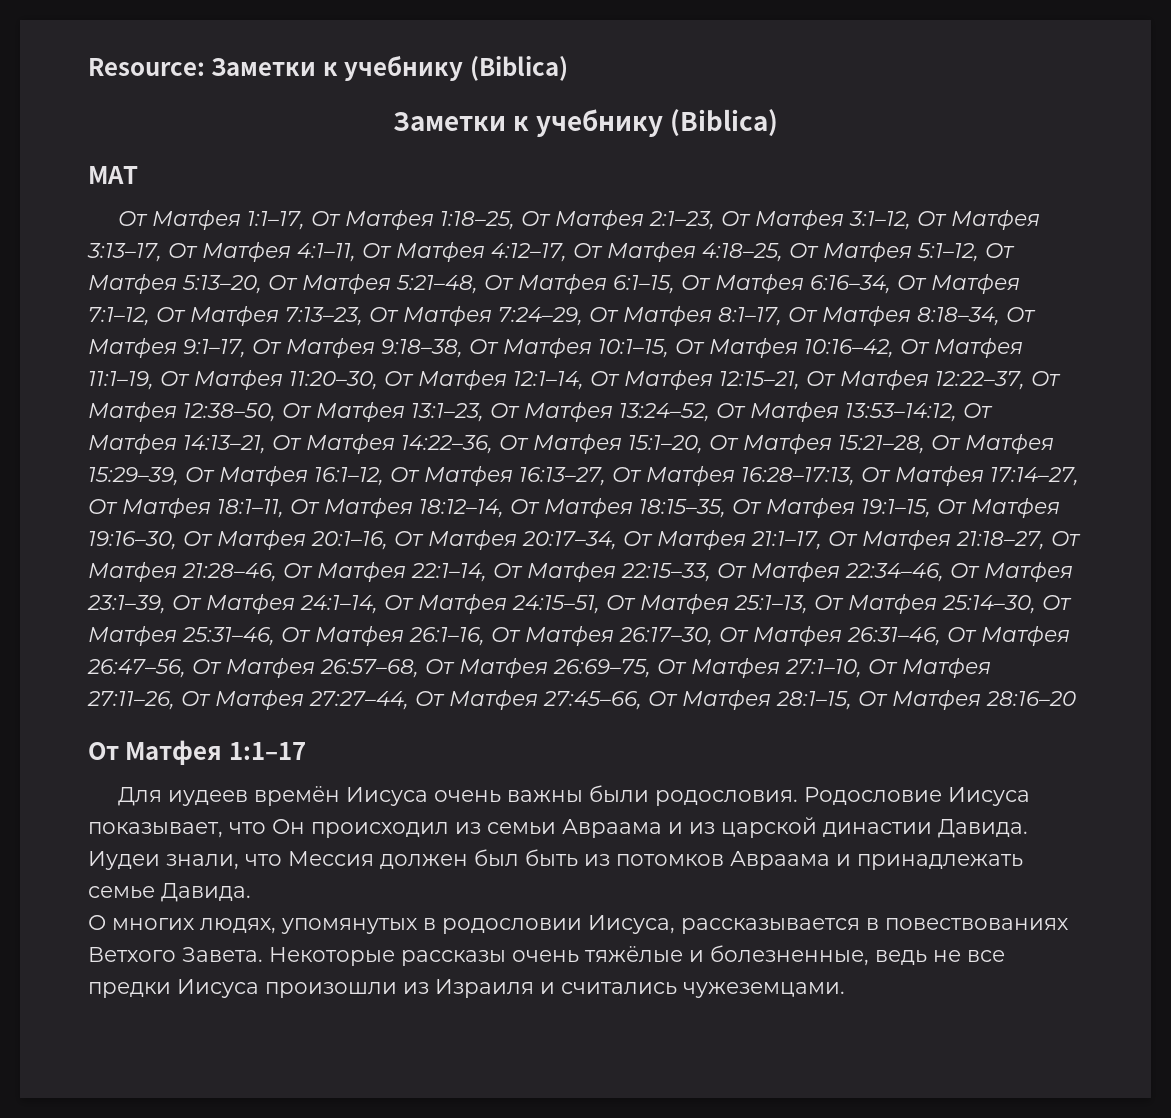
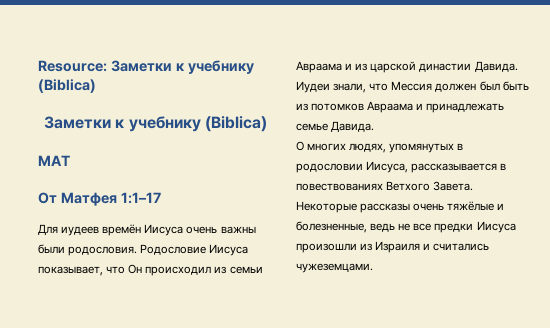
[118,210,1041,230] [87,242,1015,262] [88,274,1020,294] [88,306,1036,326] [88,338,1023,358] [88,370,1061,390] [88,402,993,422] [88,434,1054,454] [88,466,1079,486] [88,498,1060,518] [88,530,1081,550] [88,562,1073,582] [87,594,1072,614] [88,626,1070,646] [87,658,991,678] [87,690,1076,710] // От Матфея 1:1–17, От Матфея 1:18–25, От Матфея 2:1–23, От Матфея 3:1–12, От Матфея 3:13–17, От Матфея 4:1–11, От Матфея 4:12–17, От Матфея 4:18–25, От Матфея 5:1–12, От Матфея 5:13–20, От Матфея 5:21–48, От Матфея 6:1–15, От Матфея 6:16–34, От Матфея 7:1–12, От Матфея 7:13–23, От Матфея 7:24–29, От Матфея 8:1–17, От Матфея 8:18–34, От Матфея 9:1–17, От Матфея 9:18–38, От Матфея 10:1–15, От Матфея 10:16–42, От Матфея 11:1–19, От Матфея 11:20–30, От Матфея 12:1–14, От Матфея 12:15–21, От Матфея 12:22–37, От Матфея 12:38–50, От Матфея 13:1–23, От Матфея 13:24–52, От Матфея 13:53–14:12, От Матфея 14:13–21, От Матфея 14:22–36, От Матфея 15:1–20, От Матфея 15:21–28, От Матфея 15:29–39, От Матфея 16:1–12, От Матфея 16:13–27, От Матфея 16:28–17:13, От Матфея 17:14–27, От Матфея 18:1–11, От Матфея 18:12–14, От Матфея 18:15–35, От Матфея 19:1–15, От Матфея 19:16–30, От Матфея 20:1–16, От Матфея 20:17–34, От Матфея 21:1–17, От Матфея 21:18–27, От Матфея 21:28–46, От Матфея 22:1–14, От Матфея 22:15–33, От Матфея 22:34–46, От Матфея 23:1–39, От Матфея 24:1–14, От Матфея 24:15–51, От Матфея 25:1–13, От Матфея 25:14–30, От Матфея 25:31–46, От Матфея 26:1–16, От Матфея 26:17–30, От Матфея 26:31–46, От Матфея 26:47–56, От Матфея 26:57–68, От Матфея 26:69–75, От Матфея 27:1–10, От Матфея 27:11–26, От Матфея 27:27–44, От Матфея 27:45–66, От Матфея 28:1–15, От Матфея 28:16–20 -> (70, 160) none

